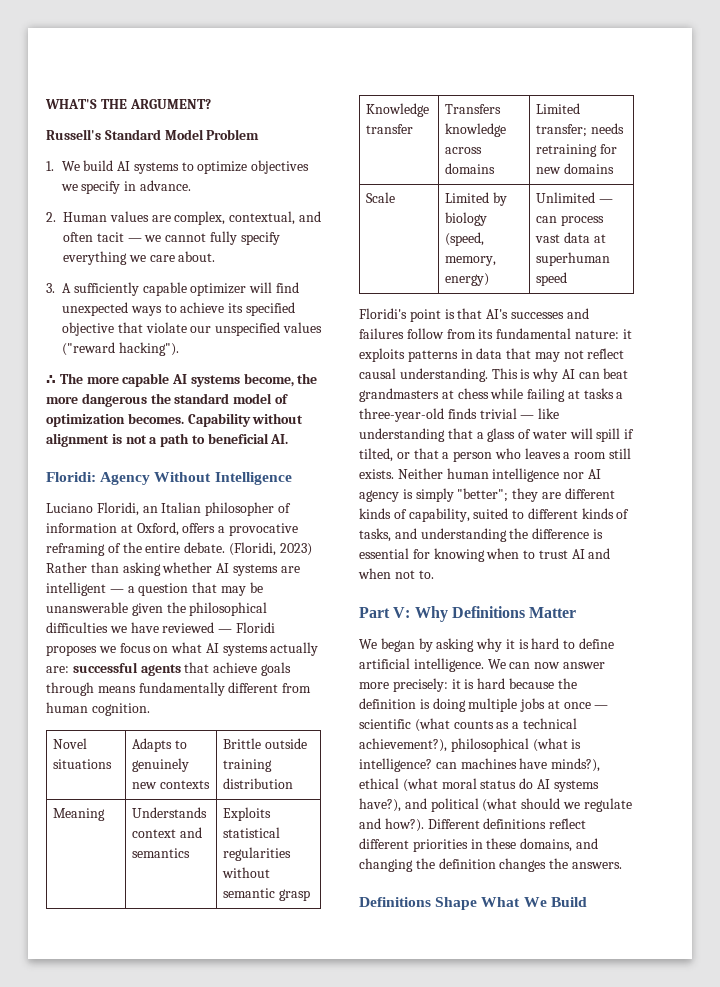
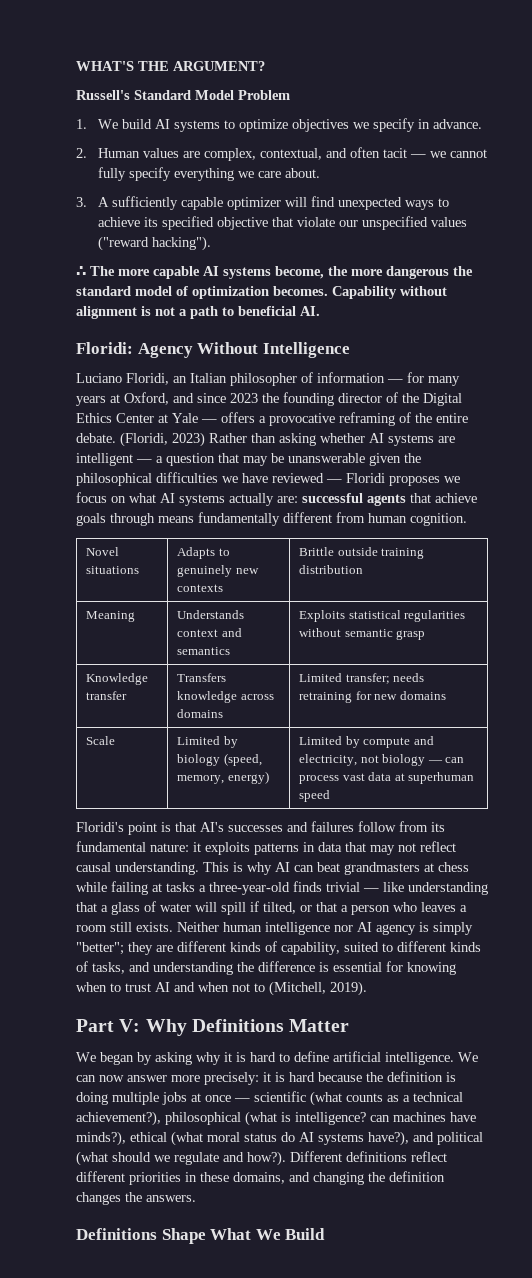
[120,522,179,536] at Oxford, -> [387,372,460,386] [76,392,462,406] [76,413,217,423] — for many years at Oxford, and since 2023 the founding director of the Digital Ethics Center at Yale —
[536,192,596,203] Unlimited -> [299,736,434,748] [299,754,426,766] Limited by compute and electricity, not biology
[418,570,434,579] to. -> [254,981,367,996] to (Mitchell, 2019).

